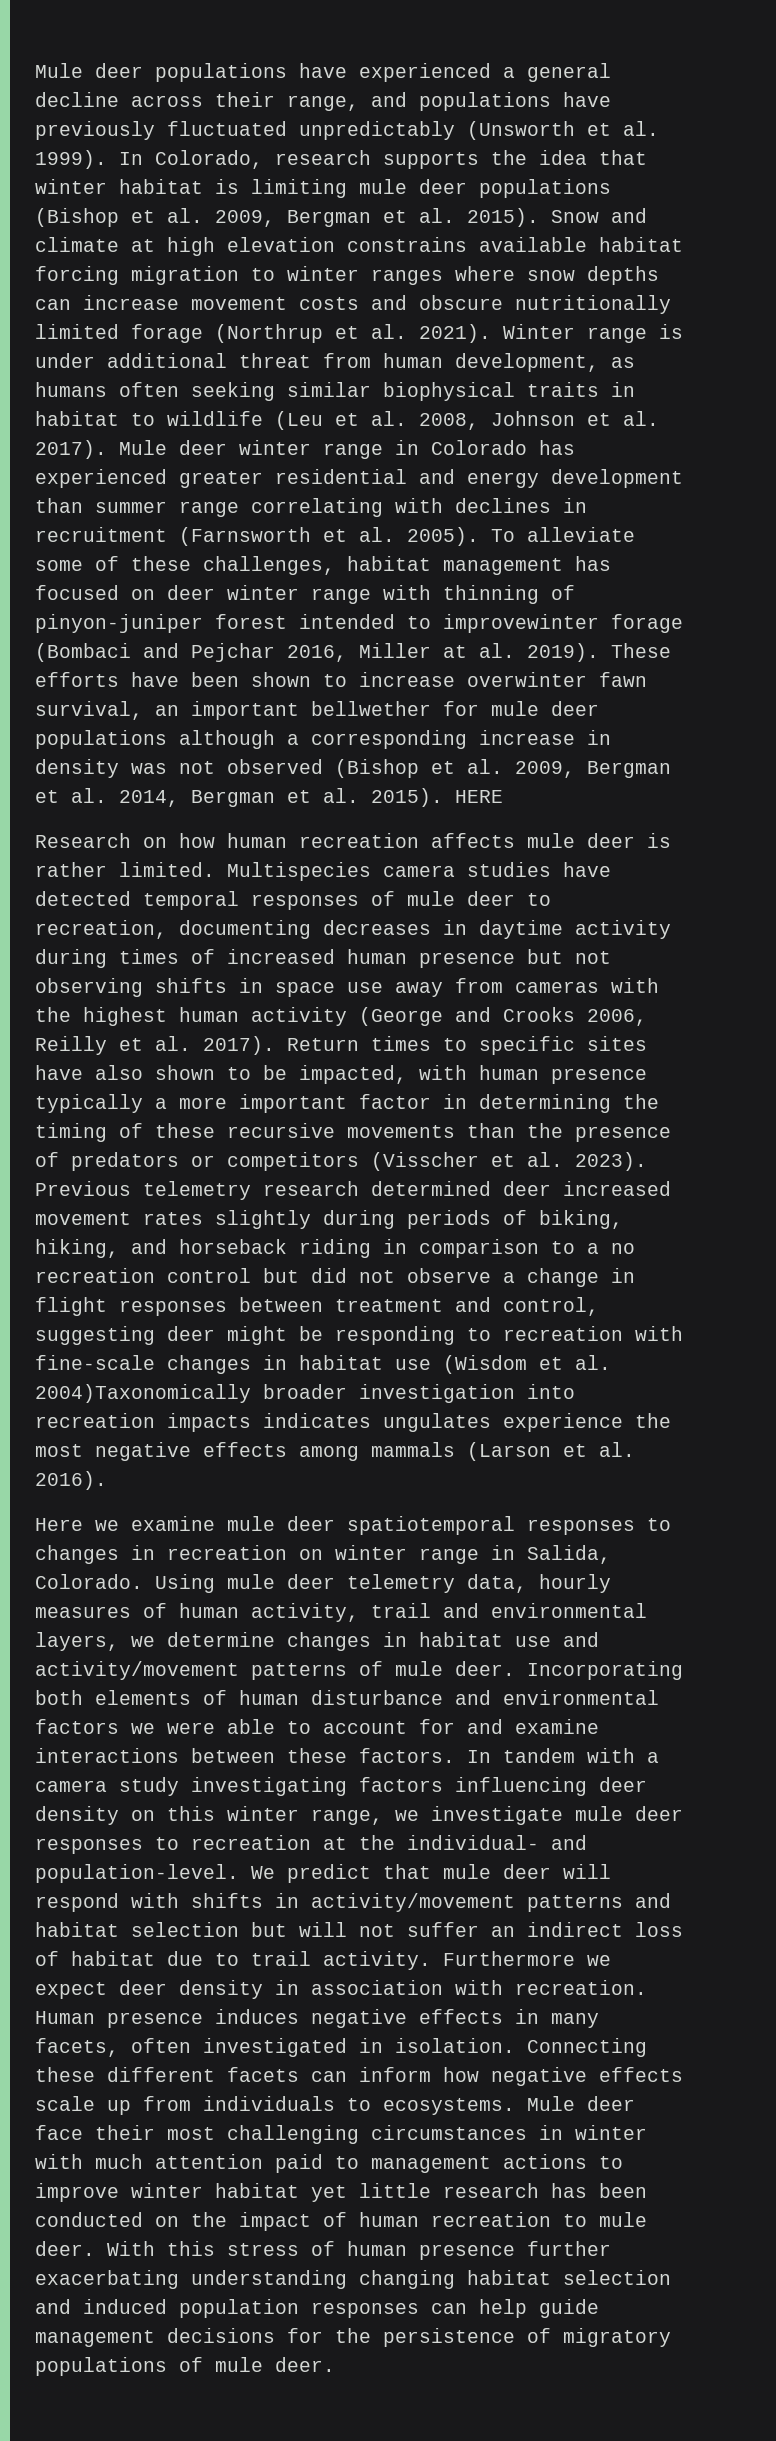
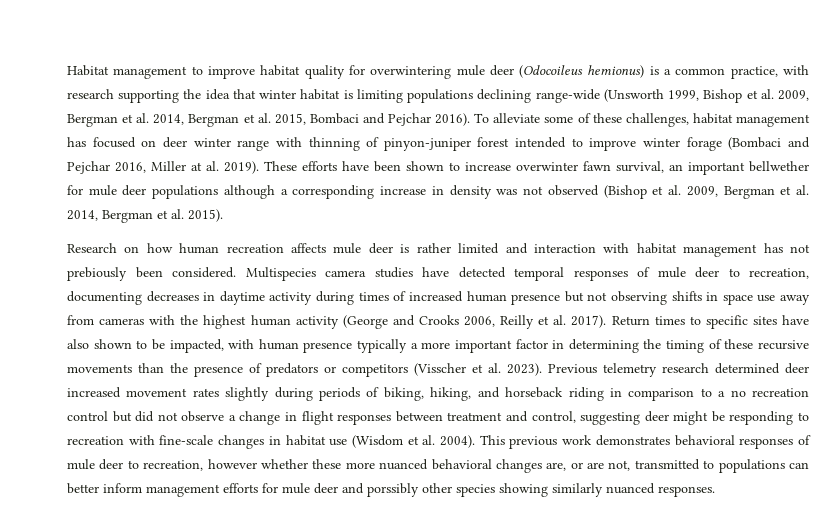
[35,63,611,82] [35,92,611,111] [35,121,659,140] [35,150,479,169] Mule deer populations have experienced a general decline across their range, and populations have previously fluctuated unpredictably (Unsworth et al. 1999). In Colorado, research supports -> [67,65,809,79] [67,89,180,103] Habitat management to improve habitat quality for overwintering mule deer (Odocoileus hemionus) is a common practice, with research supporting
[359,179,611,198] [35,208,647,227] [35,237,683,256] [35,266,659,285] [35,295,671,314] [35,324,683,343] [35,353,635,372] [35,382,635,401] [35,411,659,430] [35,440,575,459] [35,469,683,488] [35,498,587,517] [35,527,479,546] mule deer populations (Bishop et al. 2009, Bergman et al. 2015). Snow and climate at high elevation constrains available habitat forcing migration to winter ranges where snow depths can increase movement costs and obscure nutritionally limited forage (Northrup et al. 2021). Winter range is under additional threat from human development, as humans often seeking similar biophysical traits in habitat to wildlife (Leu et al. 2008, Johnson et al. 2017). Mule deer winter range in Colorado has experienced greater residential and energy development than summer range correlating with declines in recruitment (Farnsworth et al. 2005). -> [407,89,810,103] [67,113,471,127] populations declining range-wide (Unsworth 1999, Bishop et al. 2009, Bergman et al. 2014, Bergman et al. 2015, Bombaci and Pejchar 2016).
[443,614,599,633] improvewinter -> [589,138,681,151] improve winter
[455,790,503,803] HERE -> (223, 215) none
[119,862,215,877] limited. -> [458,243,810,257] [67,267,236,281] limited and interaction with habitat management has not prebiously been considered.
[35,1384,575,1403] [35,1413,671,1432] [35,1442,635,1461] [35,1471,107,1490] [35,1516,671,1535] [35,1545,611,1564] [35,1574,611,1593] [35,1603,647,1622] [35,1632,599,1651] [35,1661,683,1680] [35,1690,659,1705] [35,1719,599,1734] [35,1748,659,1763] [35,1777,647,1796] [35,1806,683,1825] [35,1835,587,1854] [35,1864,611,1883] [35,1893,671,1912] [35,1922,683,1937] [35,1951,611,1970] [35,1980,647,1999] [35,2009,599,2028] [35,2038,647,2057] [35,2067,683,2086] [35,2096,635,2115] [35,2125,647,2144] [35,2154,623,2173] [35,2183,647,2202] [35,2212,647,2231] [35,2241,611,2260] [35,2270,671,2289] [35,2299,599,2318] [35,2328,671,2347] [35,2357,335,2376] 2004)Taxonomically broader investigation into recreation impacts indicates ungulates experience the most negative effects among mammals (Larson et al. 2016). // Here we examine mule deer spatiotemporal responses to changes in recreation on winter range in Salida, Colorado. Using mule deer telemetry data, hourly measures of human activity, trail and environmental layers, we determine changes in habitat use and activity/movement patterns of mule deer. Incorporating both elements of human disturbance and environmental factors we were able to account for and examine interactions between these factors. In tandem with a camera study investigating factors influencing deer density on this winter range, we investigate mule deer responses to recreation at the individual- and population-level. We predict that mule deer will respond with shifts in activity/movement patterns and habitat selection but will not suffer an indirect loss of habitat due to trail activity. Furthermore we expect deer density in association with recreation. Human presence induces negative effects in many facets, often investigated in isolation. Connecting these different facets can inform how negative effects scale up from individuals to ecosystems. Mule deer face their most challenging circumstances in winter with much attention paid to management actions to improve winter habitat yet little research has been conducted on the impact of human recreation to mule deer. With this stress of human presence further exacerbating understanding changing habitat selection and induced population responses can help guide management decisions for the persistence of migratory populations of mule deer. -> [440,435,811,449] [67,459,810,473] [67,483,715,497] 2004). This previous work demonstrates behavioral responses of mule deer to recreation, however whether these more nuanced behavioral changes are, or are not, transmitted to populations can better inform management efforts for mule deer and porssibly other species showing similarly nuanced responses.

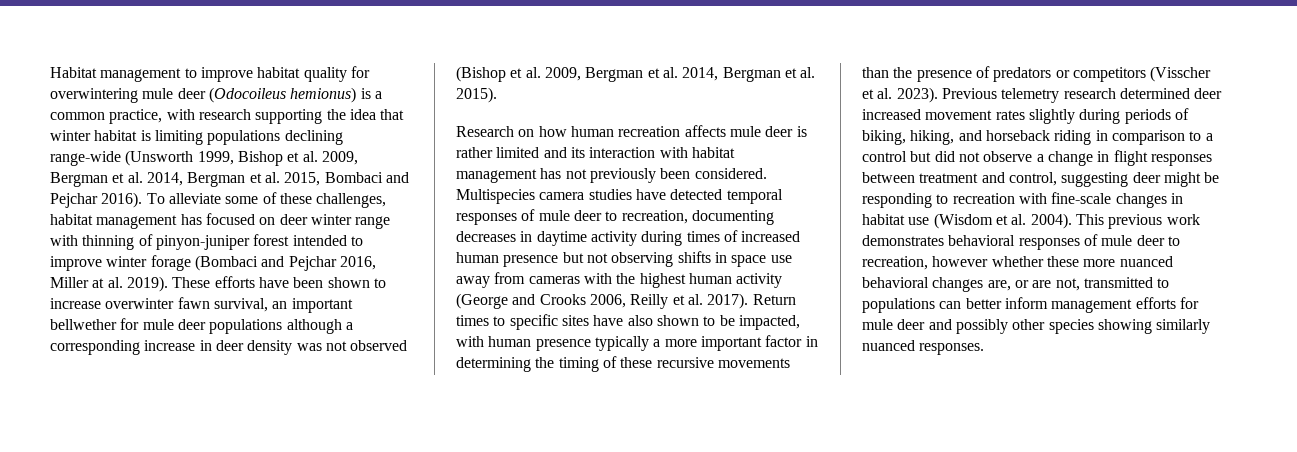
(444, 190) none -> [215,340,244,351] deer
(528, 248) none -> [570,147,585,158] its
[67,267,127,281] prebiously -> [589,168,656,183] previously
[730,388,809,397] no recreation -> (1213, 137) none
[367,483,419,497] porssibly -> [955,319,1008,334] possibly

